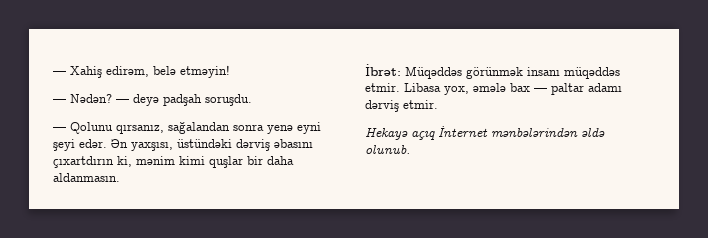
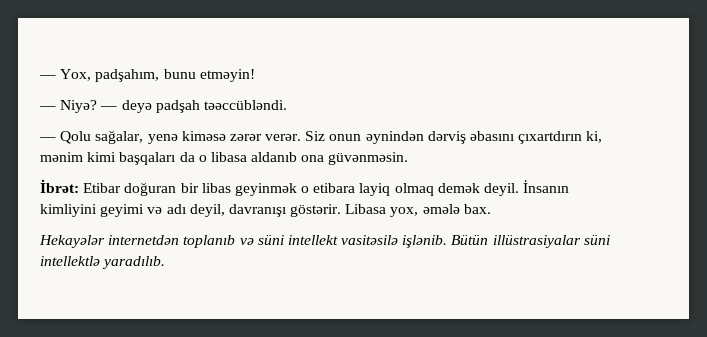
[53,66,176,78] — Xahiş edirəm, belə -> [39,69,196,82] — Yox, padşahım, bunu
[70,94,112,103] Nədən? -> [60,100,98,113] Niyə?
[205,94,252,106] [53,122,321,134] [53,139,232,151] soruşdu. // — Qolunu qırsanız, sağalandan sonra yenə eyni şeyi edər. Ən yaxşısı, üstündəki -> [203,100,287,110] [39,130,424,144] təəccübləndi. // — Qolu sağalar, yenə kiməsə zərər verər. Siz onun əynindən
[209,156,294,168] [53,173,120,182] [365,64,620,79] [365,83,622,95] [365,100,438,112] [365,126,605,140] [365,145,410,154] quşlar bir daha aldanmasın. // İbrət: Müqəddəs görünmək insanı müqəddəs etmir. Libasa yox, əmələ bax — paltar adamı dərviş etmir. // Hekayə açıq İnternet mənbələrindən əldə olunub. -> [119,152,409,165] [40,179,570,196] [40,204,491,217] [39,235,610,248] [40,256,166,269] başqaları da o libasa aldanıb ona güvənməsin. // İbrət: Etibar doğuran bir libas geyinmək o etibara layiq olmaq demək deyil. İnsanın kimliyini geyimi və adı deyil, davranışı göstərir. Libasa yox, əmələ bax. // Hekayələr internetdən toplanıb və süni intellekt vasitəsilə işlənib. Bütün illüstrasiyalar süni intellektlə yaradılıb.

